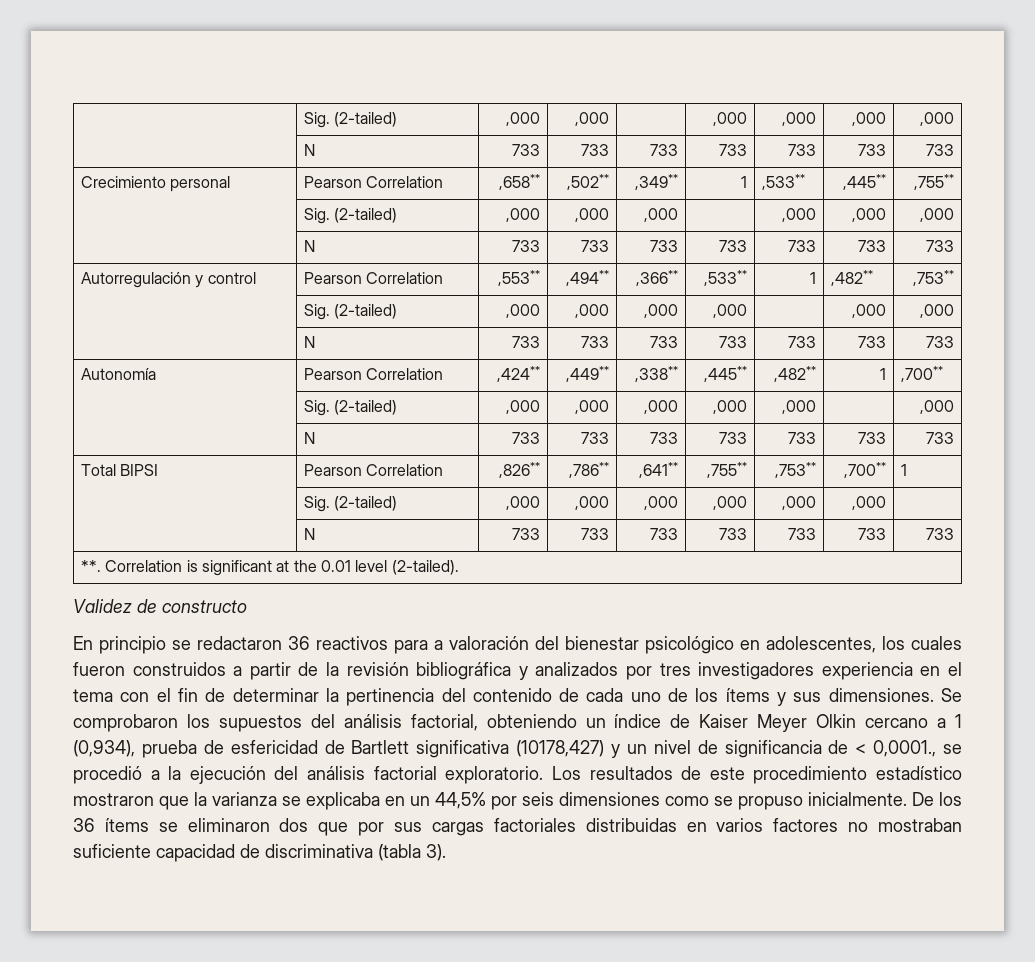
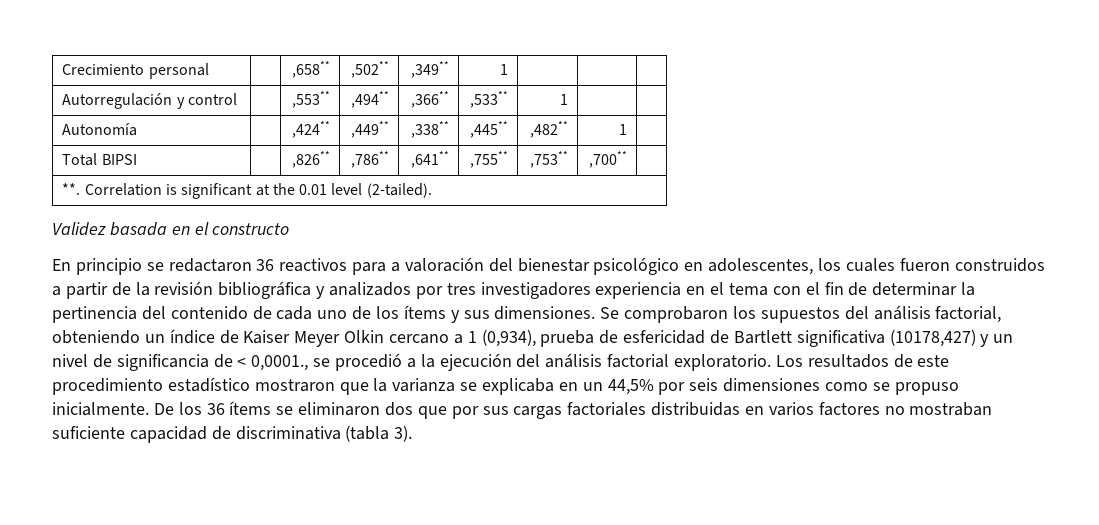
[303,112,398,128] [506,112,541,126] [575,112,610,126] [713,112,748,126] [782,112,817,126] [852,112,887,126] [920,112,955,126] [303,144,315,156] [512,144,541,156] [581,144,610,156] [650,144,679,156] [719,144,748,156] [788,144,817,156] [858,144,887,156] [926,144,955,156] | Sig. (2-tailed) | ,000 | ,000 | | ,000 | ,000 | ,000 | ,000 // | N | 733 | 733 | 733 | 733 | 733 | 733 | 733 // -> (62, 69) none
[303,176,444,188] Pearson Correlation -> (209, 71) none
[761,174,805,190] [843,174,887,190] [914,174,955,190] [303,208,398,224] [506,208,541,222] [575,208,610,222] [644,208,679,222] [782,208,817,222] [852,208,887,222] [920,208,955,222] [303,240,315,252] [512,240,541,252] [581,240,610,252] [650,240,679,252] [719,240,748,252] [788,240,817,252] [858,240,887,252] [926,240,955,252] ,533** | ,445** | ,755** // | Sig. (2-tailed) | ,000 | ,000 | ,000 | | ,000 | ,000 | ,000 // | N | 733 | 733 | 733 | 733 | 733 | 733 | 733 -> (508, 69) | |
[303,272,444,284] Pearson Correlation -> (237, 99) none
[830,270,873,286] [913,270,955,286] [303,304,398,320] [506,304,541,318] [575,304,610,318] [644,304,679,318] [713,304,748,318] [852,304,887,318] [920,304,955,318] [303,336,315,348] [512,336,541,348] [581,336,610,348] [650,336,679,348] [719,336,748,348] [788,336,817,348] [858,336,887,348] [926,336,955,348] ,482** | ,753** // | Sig. (2-tailed) | ,000 | ,000 | ,000 | ,000 | | ,000 | ,000 // | N | 733 | 733 | 733 | 733 | 733 | 733 | 733 -> (568, 99) |
[303,368,444,380] Pearson Correlation -> (138, 129) none
[900,366,943,382] [303,400,398,416] [506,400,541,414] [575,400,610,414] [644,400,679,414] [713,400,748,414] [782,400,817,414] [920,400,955,414] [303,432,315,444] [512,432,541,444] [581,432,610,444] [650,432,679,444] [719,432,748,444] [788,432,817,444] [858,432,887,444] [926,432,955,444] ,700** // | Sig. (2-tailed) | ,000 | ,000 | ,000 | ,000 | ,000 | | ,000 // | N | 733 | 733 | 733 | 733 | 733 | 733 | 733 -> (627, 129) none
[303,464,444,476] Pearson Correlation -> (137, 159) none
[900,464,907,476] [303,496,398,512] [506,496,541,510] [575,496,610,510] [644,496,679,510] [713,496,748,510] [782,496,817,510] [852,496,887,510] [303,528,315,540] [512,528,541,540] [581,528,610,540] [650,528,679,540] [719,528,748,540] [788,528,817,540] [858,528,887,540] [926,528,955,540] 1 // | Sig. (2-tailed) | ,000 | ,000 | ,000 | ,000 | ,000 | ,000 | // | N | 733 | 733 | 733 | 733 | 733 | 733 | 733 -> (627, 159) none
[137,599,157,613] de -> [109,222,209,236] basada en el

